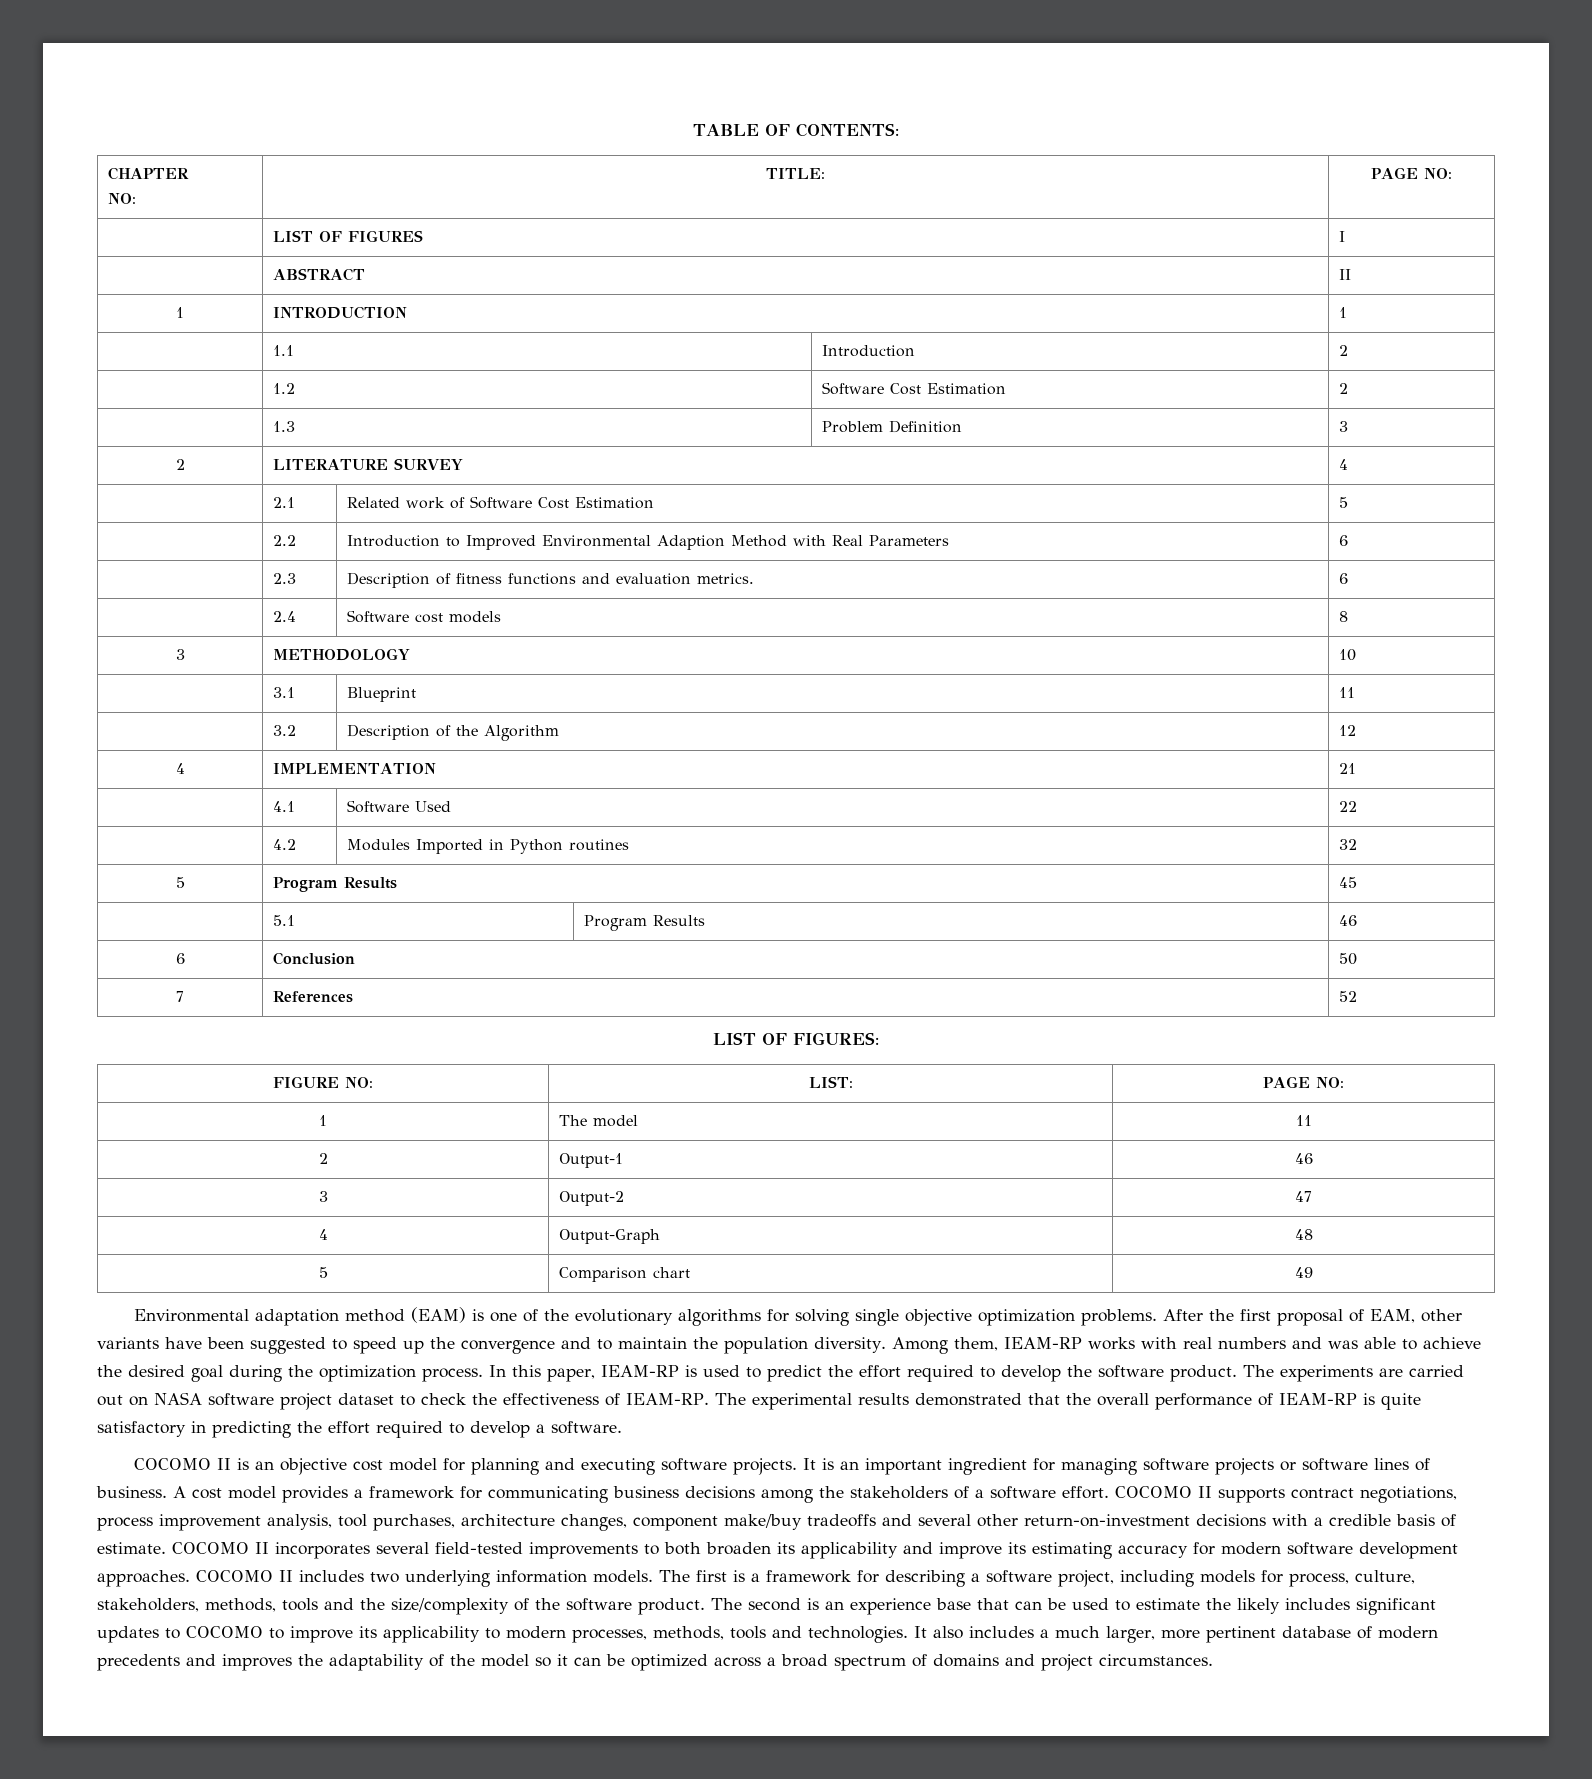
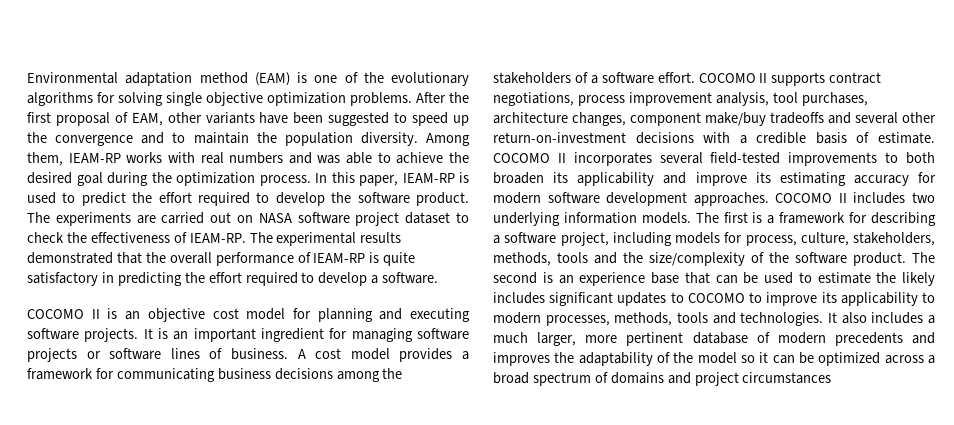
[693,123,899,137] [108,167,190,180] [108,193,137,204] [766,168,825,179] [1371,167,1452,179] [273,230,424,242] [1339,231,1346,242] [273,268,366,281] [1339,269,1352,280] [176,307,184,318] [273,306,408,319] [1339,307,1348,318] [273,345,295,356] [822,345,916,357] [1339,345,1349,356] [273,383,296,394] [822,382,1007,395] [1339,383,1349,394] [273,421,296,432] [822,420,963,433] [1339,421,1349,432] [175,459,185,470] [273,458,464,470] [1339,459,1349,470] [273,497,296,508] [347,496,655,509] [1339,497,1349,508] [273,535,297,546] [347,535,950,550] [1339,535,1349,546] [273,573,297,584] [347,572,755,588] [1339,573,1349,584] [273,611,297,622] [347,610,502,623] [1339,611,1349,622] [175,649,185,660] [273,648,411,661] [1339,649,1357,661] [273,687,296,698] [347,687,417,702] [1339,687,1356,698] [273,725,297,736] [347,724,560,741] [1339,725,1357,736] [175,763,185,774] [273,763,437,774] [1339,763,1357,774] [273,801,296,812] [347,800,452,813] [1339,801,1358,812] [273,839,297,850] [347,839,630,854] [1339,839,1358,850] [175,877,185,888] [273,877,398,892] [1339,877,1358,888] [273,915,296,926] [584,915,706,931] [1339,915,1358,926] [175,953,185,964] [273,952,356,965] [1339,953,1358,965] [176,991,184,1002] [273,991,354,1003] [1339,991,1358,1002] [713,1032,879,1045] [273,1076,373,1088] [808,1076,853,1088] [1263,1076,1344,1088] [319,1115,327,1126] [559,1115,639,1127] [1295,1115,1312,1126] [318,1153,328,1164] [559,1153,624,1168] [1294,1153,1313,1164] [318,1191,328,1202] [559,1191,625,1206] [1295,1191,1312,1202] [318,1229,328,1240] [559,1229,661,1244] [1294,1229,1313,1240] [318,1267,328,1278] [559,1267,691,1282] [1294,1267,1313,1278] TABLE OF CONTENTS: // CHAPTER // NO: | TITLE: | PAGE NO: // | LIST OF FIGURES | I // | ABSTRACT | II // 1 | INTRODUCTION | 1 // | 1.1 | Introduction | 2 // | 1.2 | Software Cost Estimation | 2 // | 1.3 | Problem Definition | 3 // 2 | LITERATURE SURVEY | 4 // | 2.1 | Related work of Software Cost Estimation | 5 // | 2.2 | Introduction to Improved Environmental Adaption Method with Real Parameters | 6 // | 2.3 | Description of fitness functions and evaluation metrics. | 6 // | 2.4 | Software cost models | 8 // 3 | METHODOLOGY | 10 // | 3.1 | Blueprint | 11 // | 3.2 | Description of the Algorithm | 12 // 4 | IMPLEMENTATION | 21 // | 4.1 | Software Used | 22 // | 4.2 | Modules Imported in Python routines | 32 // 5 | Program Results | 45 // | 5.1 | Program Results | 46 // 6 | Conclusion | 50 // 7 | References | 52 // LIST OF FIGURES: // FIGURE NO: | LIST: | PAGE NO: // 1 | The model | 11 // 2 | Output-1 | 46 // 3 | Output-2 | 47 // 4 | Output-Graph | 48 // 5 | Comparison chart | 49 // -> (27, 78) none
[1099,1654,1213,1666] circumstances. -> [742,372,832,384] circumstances

